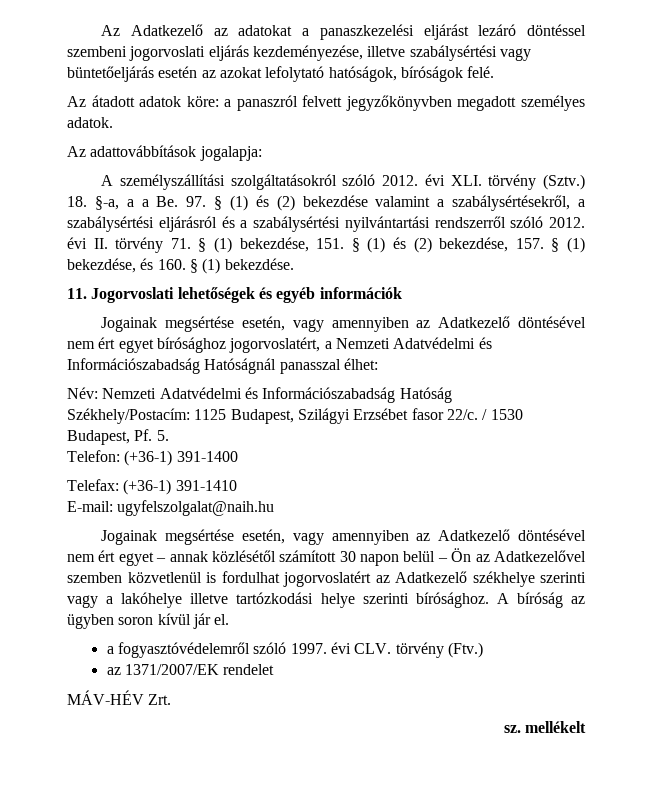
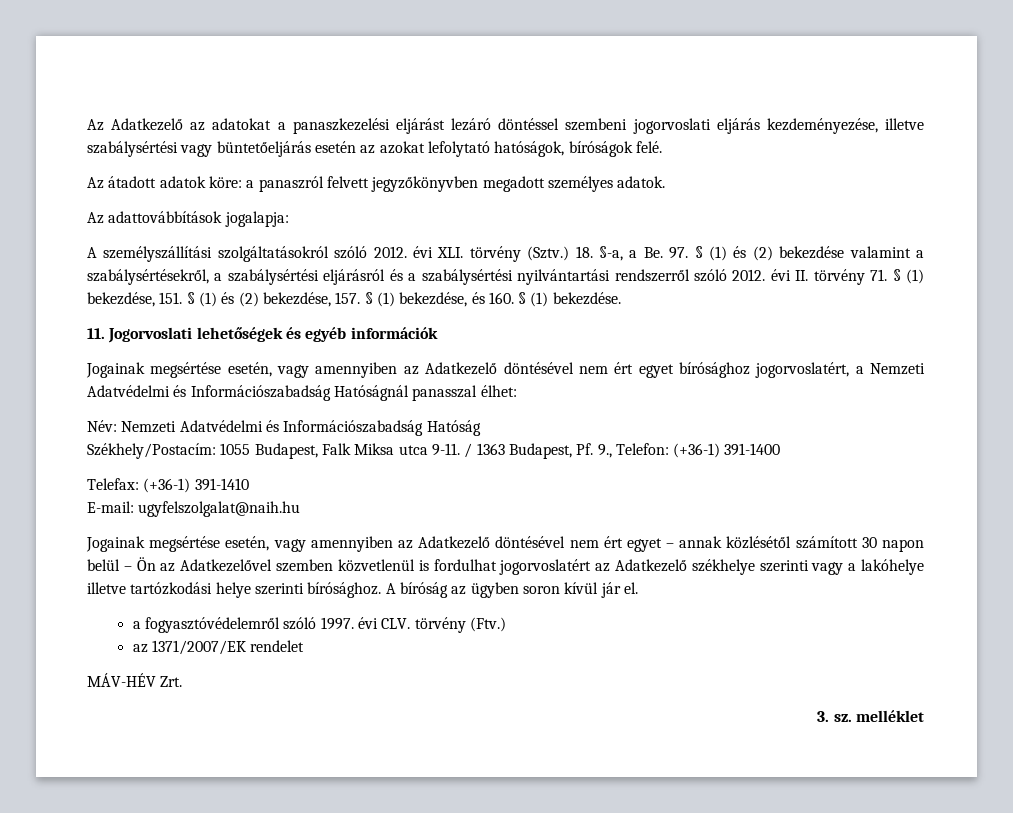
[141,199,149,207] a -> (638, 254) none
[194,408,523,424] 1125 Budapest, Szilágyi Erzsébet fasor 22/c. / 1530 -> [220,443,505,459] 1055 Budapest, Falk Miksa utca 9-11. / 1363
[156,430,169,441] 5. // -> [597,444,612,458] 9.,
[503,721,586,733] sz. mellékelt -> [817,710,925,722] 3. sz. melléklet

